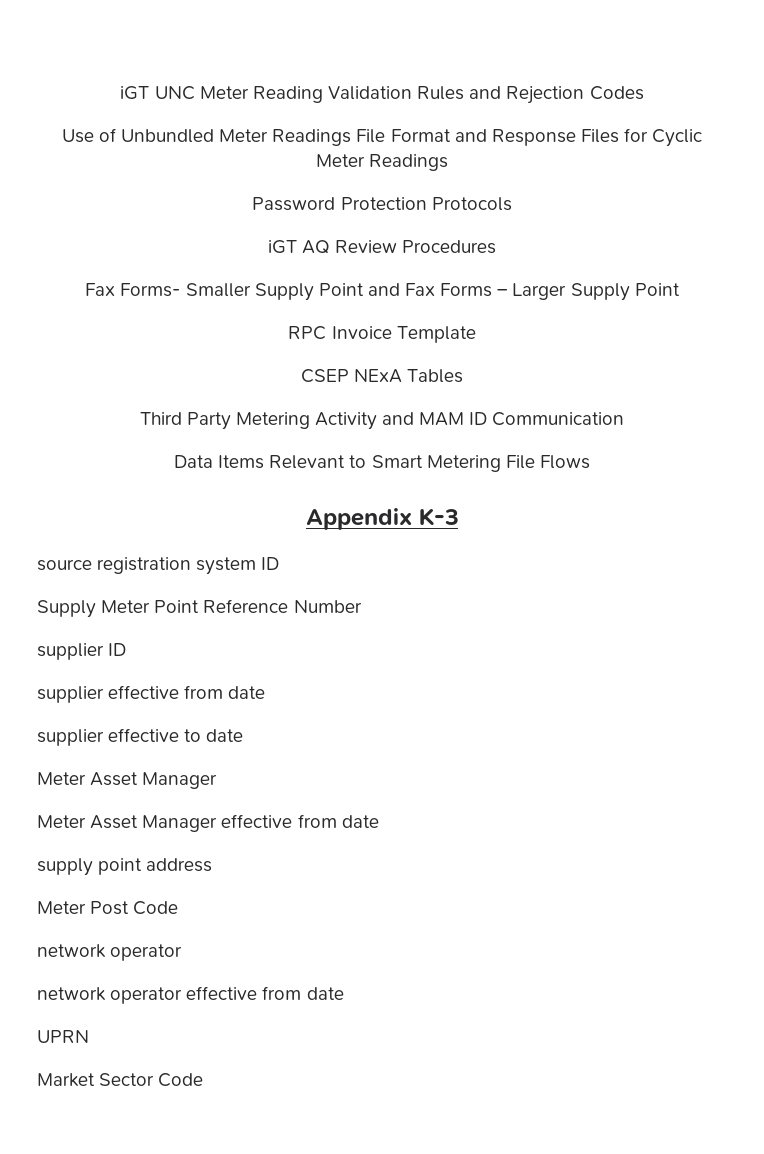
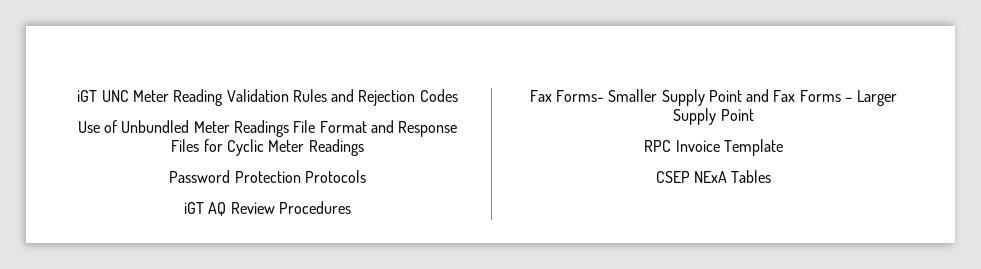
[139,412,625,430] [174,455,590,472] [305,508,459,530] [37,557,280,575] [37,599,362,618] [37,643,127,660] [37,685,266,703] [37,728,244,746] [37,772,218,789] [37,814,379,832] [37,858,213,876] [37,901,179,915] [37,944,183,961] [37,986,344,1004] [37,1030,89,1043] [37,1073,204,1087] // Third Party Metering Activity and MAM ID Communication // Data Items Relevant to Smart Metering File Flows // Appendix K-3 // source registration system ID // Supply Meter Point Reference Number // supplier ID // supplier effective from date // supplier effective to date // Meter Asset Manager // Meter Asset Manager effective from date // supply point address // Meter Post Code // network operator // network operator effective from date // UPRN // Market Sector Code -> (772, 176) none

